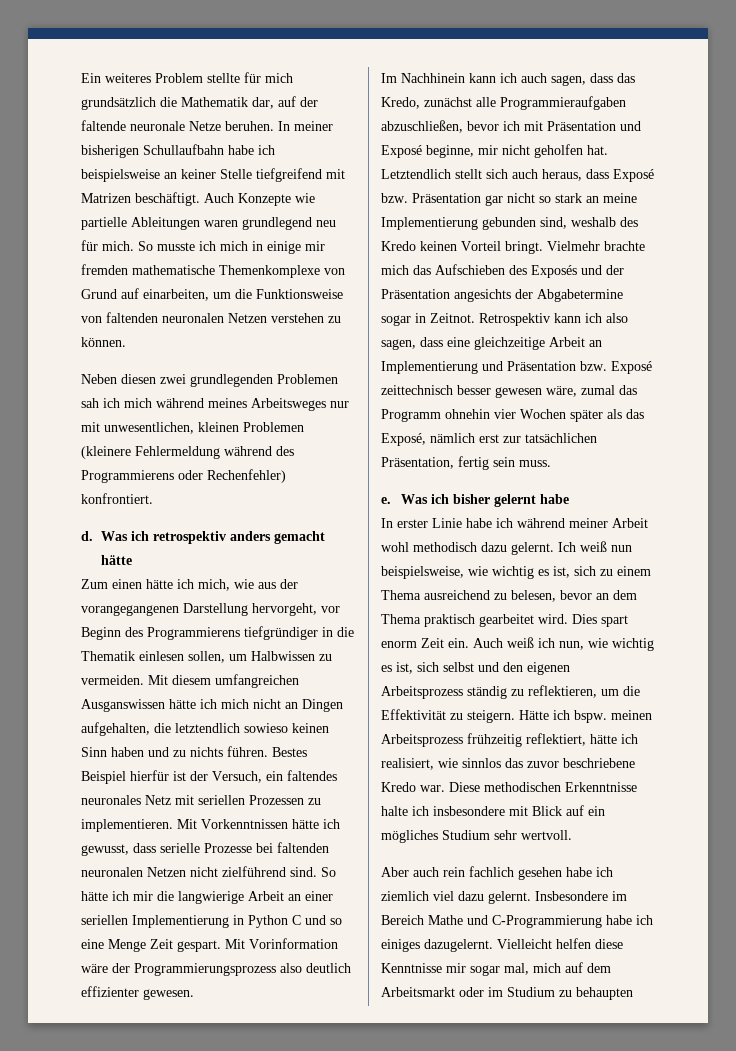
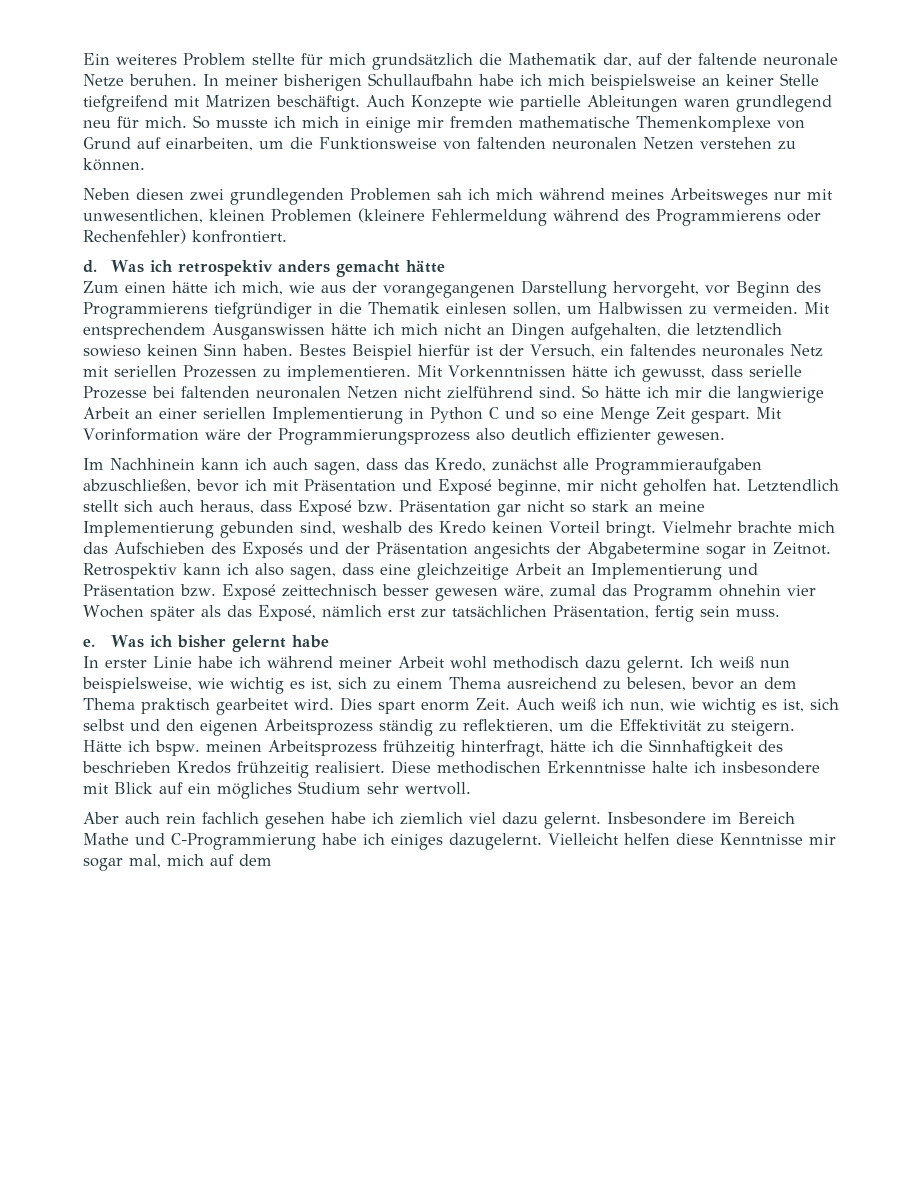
(275, 150) none -> [548,74,585,86] mich
[172,674,299,688] diesem umfangreichen -> [83,323,206,339] entsprechendem
[111,746,268,757] haben und zu nichts führen. -> [243,344,293,356] haben.
[421,638,469,648] Zeit ein. -> [476,698,510,710] Zeit.
[526,733,638,746] [381,758,635,770] [381,782,445,792] reflektiert, hätte ich realisiert, wie sinnlos das zuvor beschriebene Kredo war. -> [460,739,783,757] [82,761,385,778] hinterfragt, hätte ich die Sinnhaftigkeit des beschrieben Kredos frühzeitig realisiert.
[381,987,633,1000] Arbeitsmarkt oder im Studium zu behaupten -> (272, 860) none

